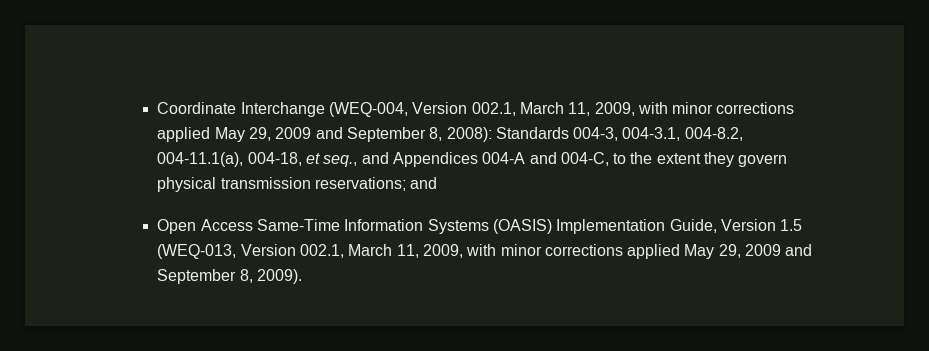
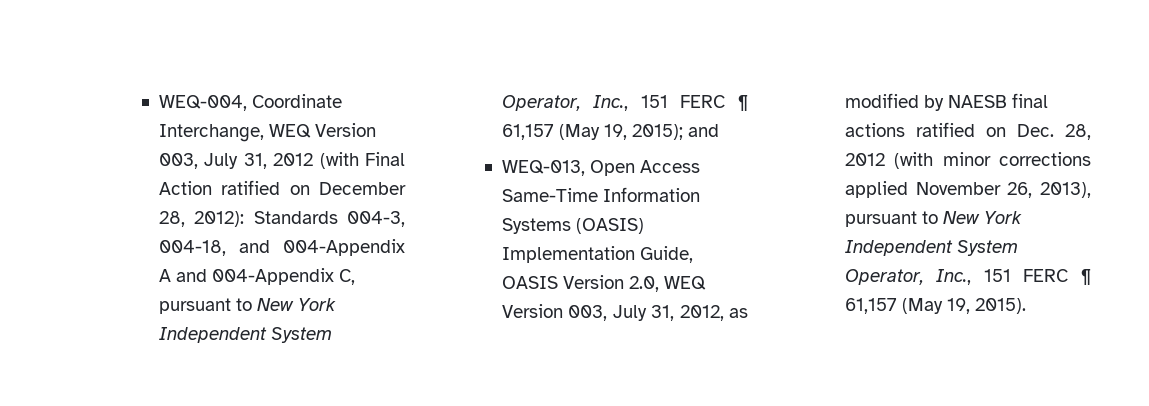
[157,102,795,117] [157,127,743,142] [157,152,788,167] [157,177,406,192] Coordinate Interchange (WEQ-004, Version 002.1, March 11, 2009, with minor corrections applied May 29, 2009 and September 8, 2008): Standards 004-3, 004-3.1, 004-8.2, 004-11.1(a), 004-18, et seq., and Appendices 004-A and 004-C, to the extent they govern physical transmission reservations; -> [158,94,342,111] [158,123,377,142] [158,152,405,169] [158,180,406,195] [158,211,405,227] [158,239,405,256] [158,268,356,285] [158,298,337,314] [158,327,332,343] [501,95,748,111] [501,124,684,140] WEQ-004, Coordinate Interchange, WEQ Version 003, July 31, 2012 (with Final Action ratified on December 28, 2012): Standards 004-3, 004-18, and 004-Appendix A and 004-Appendix C, pursuant to New York Independent System Operator, Inc., 151 FERC ¶ 61,157 (May 19, 2015);
(438, 183) none -> [501,160,585,176] WEQ-013,
[720,219,803,231] [157,244,813,259] [157,269,302,284] Version 1.5 (WEQ-013, Version 002.1, March 11, 2009, with minor corrections applied May 29, 2009 and September 8, 2009). -> [501,275,707,292] [501,304,748,321] [844,93,1049,111] [844,122,1091,140] [844,152,1091,169] [844,181,1091,198] [844,211,1023,227] [844,240,1018,256] [844,269,1091,285] [844,298,1027,314] OASIS Version 2.0, WEQ Version 003, July 31, 2012, as modified by NAESB final actions ratified on Dec. 28, 2012 (with minor corrections applied November 26, 2013), pursuant to New York Independent System Operator, Inc., 151 FERC ¶ 61,157 (May 19, 2015).

